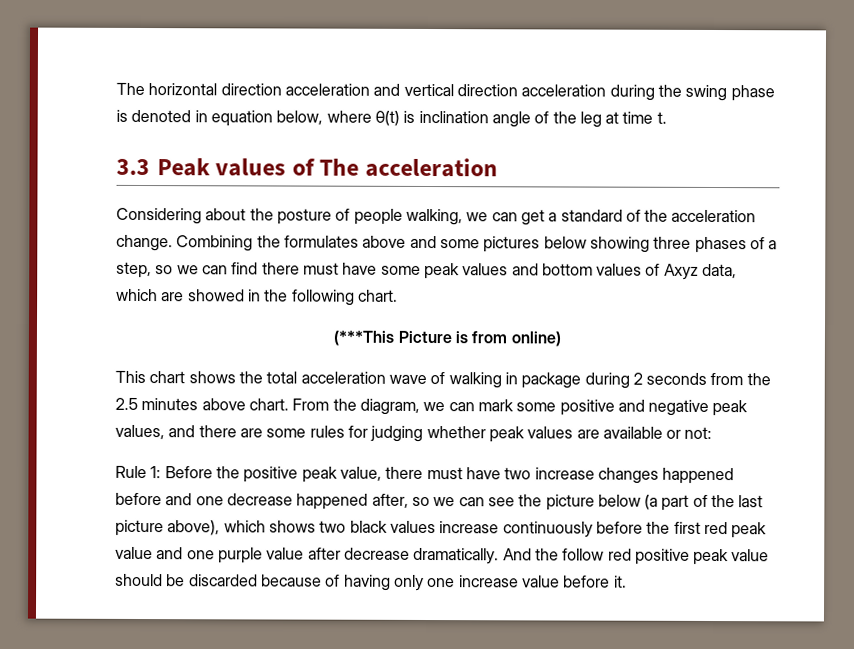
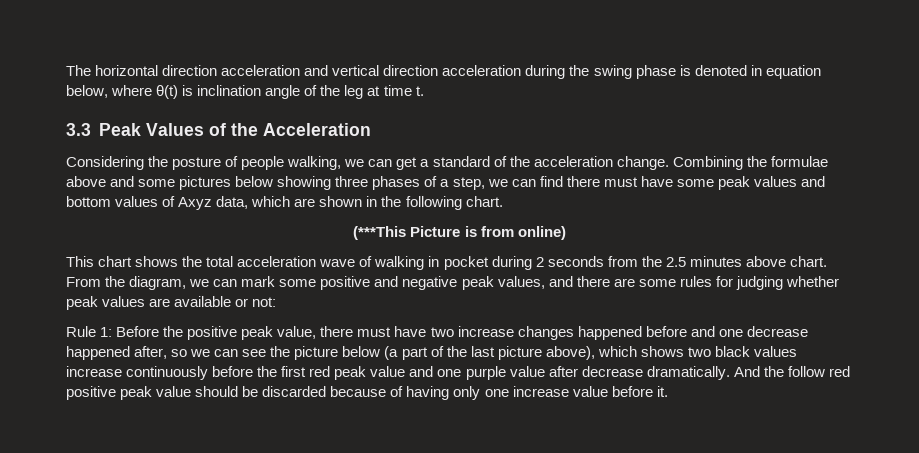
[215,157,498,178] values of The acceleration -> [145,123,371,136] Values of the Acceleration
[205,208,247,221] about -> (144, 163) none
[283,235,359,248] formulates -> [770,156,828,167] formulae
[155,265,174,275] so -> (485, 183) none
[187,289,245,302] showed -> [319,196,363,207] shown
[521,372,582,389] package -> [443,256,489,270] pocket

